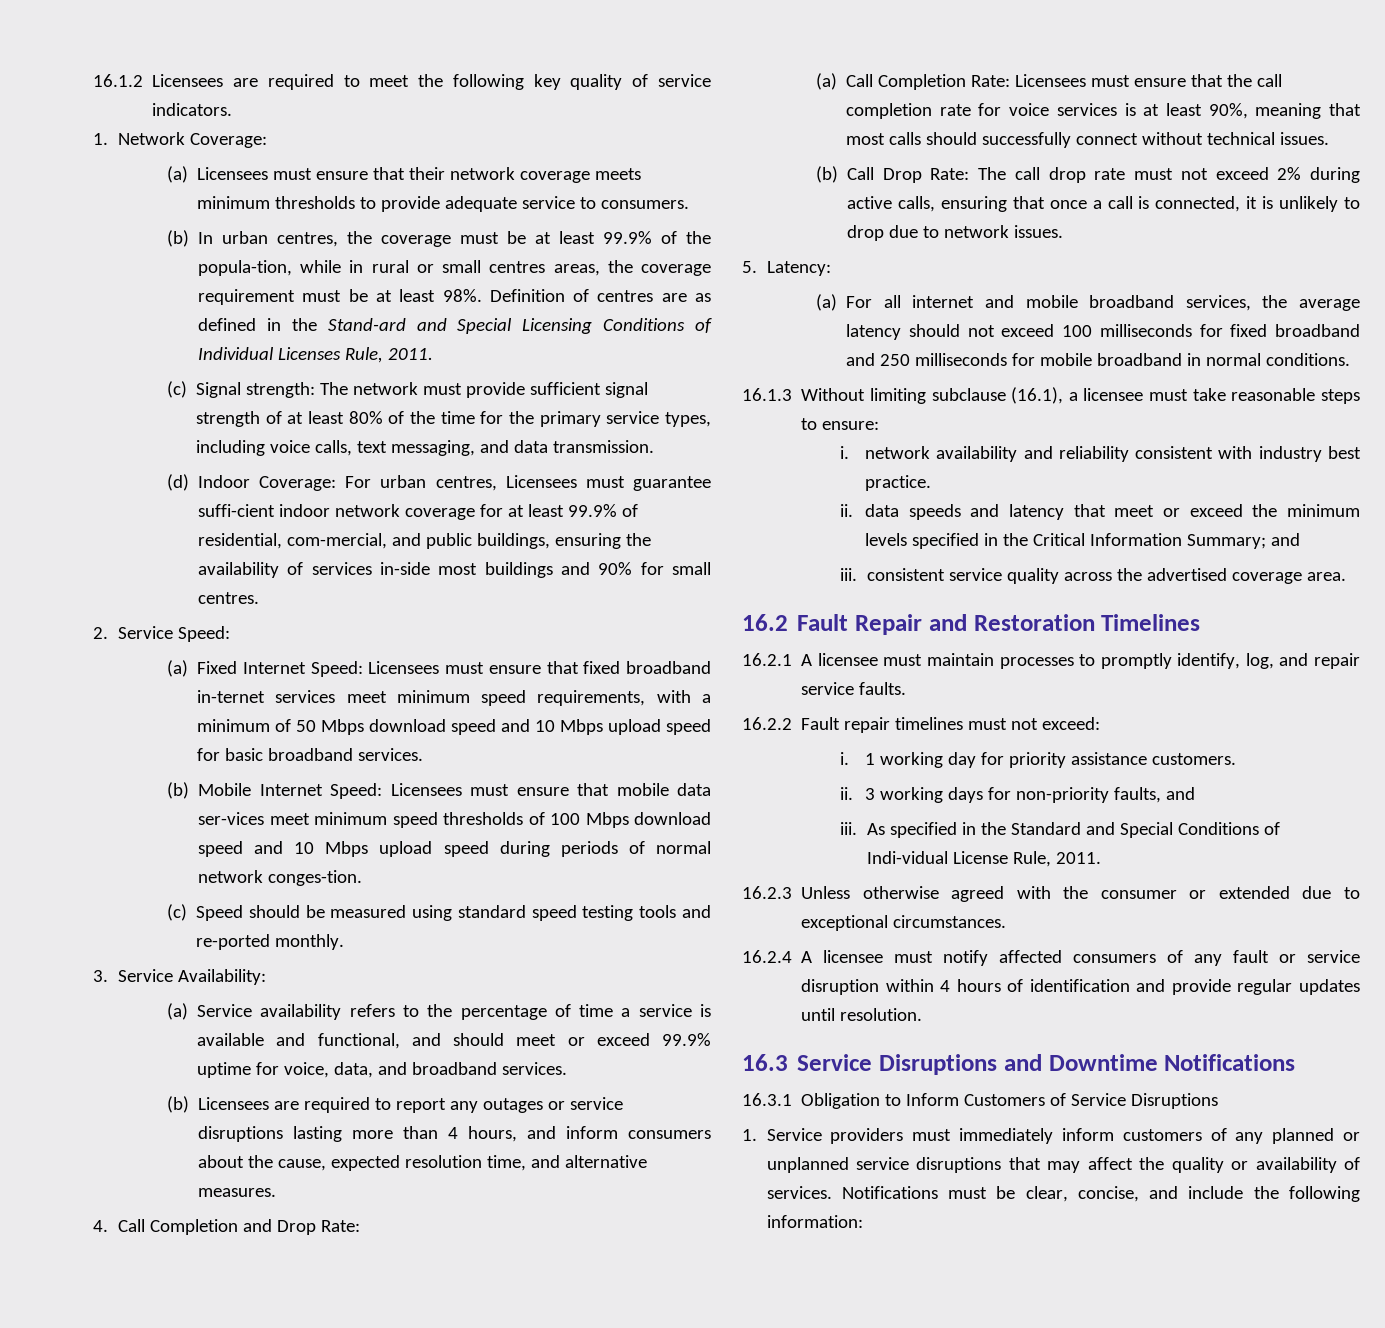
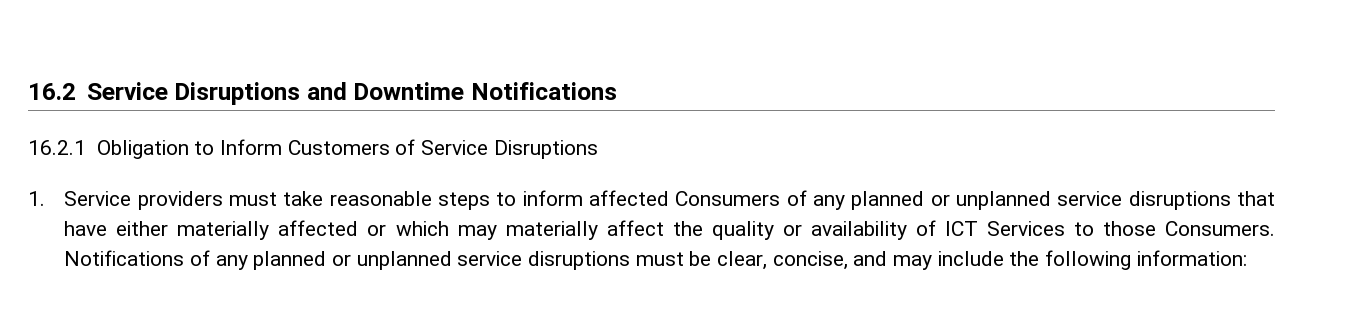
[93,74,711,90] [152,103,233,116] [93,132,267,148] [166,166,642,183] [197,196,690,212] [166,230,712,247] [198,260,712,276] [198,289,711,305] [198,318,712,334] [198,347,434,363] [166,381,649,398] [196,411,711,427] [196,440,655,456] [166,474,711,491] [198,504,638,520] [198,533,652,549] [198,562,712,578] [198,592,260,604] [93,626,230,642] [166,660,711,677] [197,690,711,706] [197,719,712,735] [197,748,424,761] [166,782,711,799] [198,812,711,828] [198,841,711,857] [198,870,363,886] [166,904,711,921] [196,934,345,950] [93,969,266,985] [166,1003,711,1020] [197,1033,711,1049] [197,1062,568,1078] [166,1096,623,1113] [198,1126,711,1142] [198,1155,648,1171] [198,1188,277,1197] [93,1219,360,1235] [815,73,1282,90] [846,103,1361,119] [846,132,1330,148] [815,166,1360,183] [847,196,1360,212] [847,225,1064,241] [742,261,831,276] [815,294,1360,311] [846,324,1360,340] [846,353,1350,366] [742,387,1360,404] [801,418,880,430] [840,446,1361,462] [864,475,931,491] [840,504,1360,520] [864,533,1300,549] [840,568,1346,584] [742,614,1201,635] [742,653,1360,669] [801,682,907,695] [742,717,1101,733] [840,752,1236,768] [840,787,1195,803] [840,822,1280,838] [866,851,1101,867] [742,886,1360,902] [801,915,1007,931] [742,950,1360,966] [801,979,1360,995] [801,1008,923,1021] [742,1054,788,1071] 16.1.2 Licensees are required to meet the following key quality of service indicators. // 1. Network Coverage: // (a) Licensees must ensure that their network coverage meets minimum thresholds to provide adequate service to consumers. // (b) In urban centres, the coverage must be at least 99.9% of the popula-tion, while in rural or small centres areas, the coverage requirement must be at least 98%. Definition of centres are as defined in the Stand-ard and Special Licensing Conditions of Individual Licenses Rule, 2011. // (c) Signal strength: The network must provide sufficient signal strength of at least 80% of the time for the primary service types, including voice calls, text messaging, and data transmission. // (d) Indoor Coverage: For urban centres, Licensees must guarantee suffi-cient indoor network coverage for at least 99.9% of residential, com-mercial, and public buildings, ensuring the availability of services in-side most buildings and 90% for small centres. // 2. Service Speed: // (a) Fixed Internet Speed: Licensees must ensure that fixed broadband in-ternet services meet minimum speed requirements, with a minimum of 50 Mbps download speed and 10 Mbps upload speed for basic broadband services. // (b) Mobile Internet Speed: Licensees must ensure that mobile data ser-vices meet minimum speed thresholds of 100 Mbps download speed and 10 Mbps upload speed during periods of normal network conges-tion. // (c) Speed should be measured using standard speed testing tools and re-ported monthly. // 3. Service Availability: // (a) Service availability refers to the percentage of time a service is available and functional, and should meet or exceed 99.9% uptime for voice, data, and broadband services. // (b) Licensees are required to report any outages or service disruptions lasting more than 4 hours, and inform consumers about the cause, expected resolution time, and alternative measures. // 4. Call Completion and Drop Rate: // (a) Call Completion Rate: Licensees must ensure that the call completion rate for voice services is at least 90%, meaning that most calls should successfully connect without technical issues. // (b) Call Drop Rate: The call drop rate must not exceed 2% during active calls, ensuring that once a call is connected, it is unlikely to drop due to network issues. // 5. Latency: // (a) For all internet and mobile broadband services, the average latency should not exceed 100 milliseconds for fixed broadband and 250 milliseconds for mobile broadband in normal conditions. // 16.1.3 Without limiting subclause (16.1), a licensee must take reasonable steps to ensure: // i. network availability and reliability consistent with industry best practice. // ii. data speeds and latency that meet or exceed the minimum levels specified in the Critical Information Summary; and // iii. consistent service quality across the advertised coverage area. // 16.2 Fault Repair and Restoration Timelines // 16.2.1 A licensee must maintain processes to promptly identify, log, and repair service faults. // 16.2.2 Fault repair timelines must not exceed: // i. 1 working day for priority assistance customers. // ii. 3 working days for non-priority faults, and // iii. As specified in the Standard and Special Conditions of Indi-vidual License Rule, 2011. // 16.2.3 Unless otherwise agreed with the consumer or extended due to exceptional circumstances. // 16.2.4 A licensee must notify affected consumers of any fault or service disruption within 4 hours of identification and provide regular updates until resolution. // 16.3 -> [28,83,76,100] 16.2
[742,1093,792,1106] 16.3.1 -> [28,140,86,155] 16.2.1
[959,1128,1202,1144] immediately inform customers -> [283,190,781,210] take reasonable steps to inform affected Consumers
[1047,1161,1081,1173] may -> [64,220,598,240] have either materially affected or which may materially
[766,1186,938,1199] services. Notifications -> [944,221,1275,236] [64,250,631,270] ICT Services to those Consumers. Notifications of any planned or unplanned service disruptions
(1179, 1192) none -> [893,255,933,270] may

